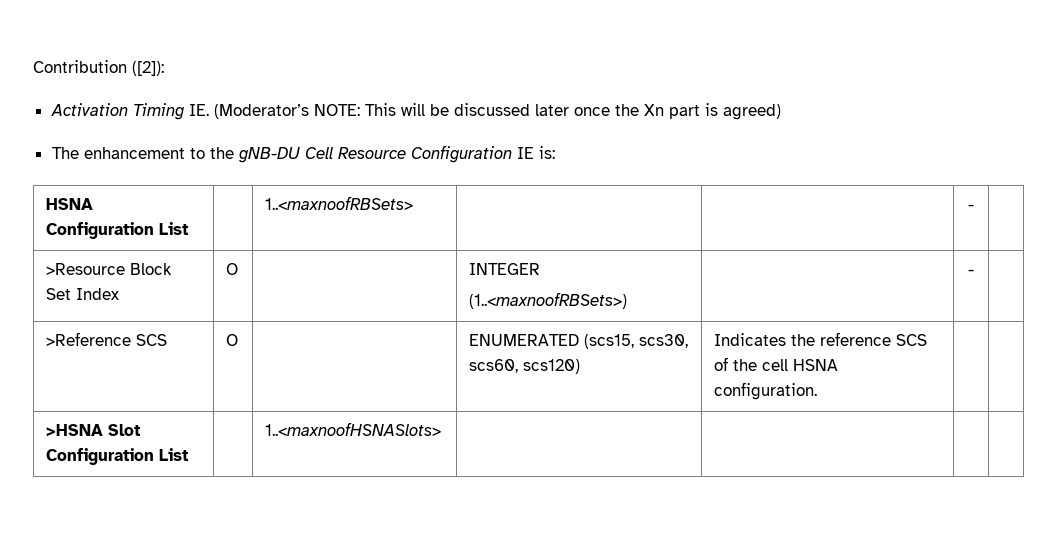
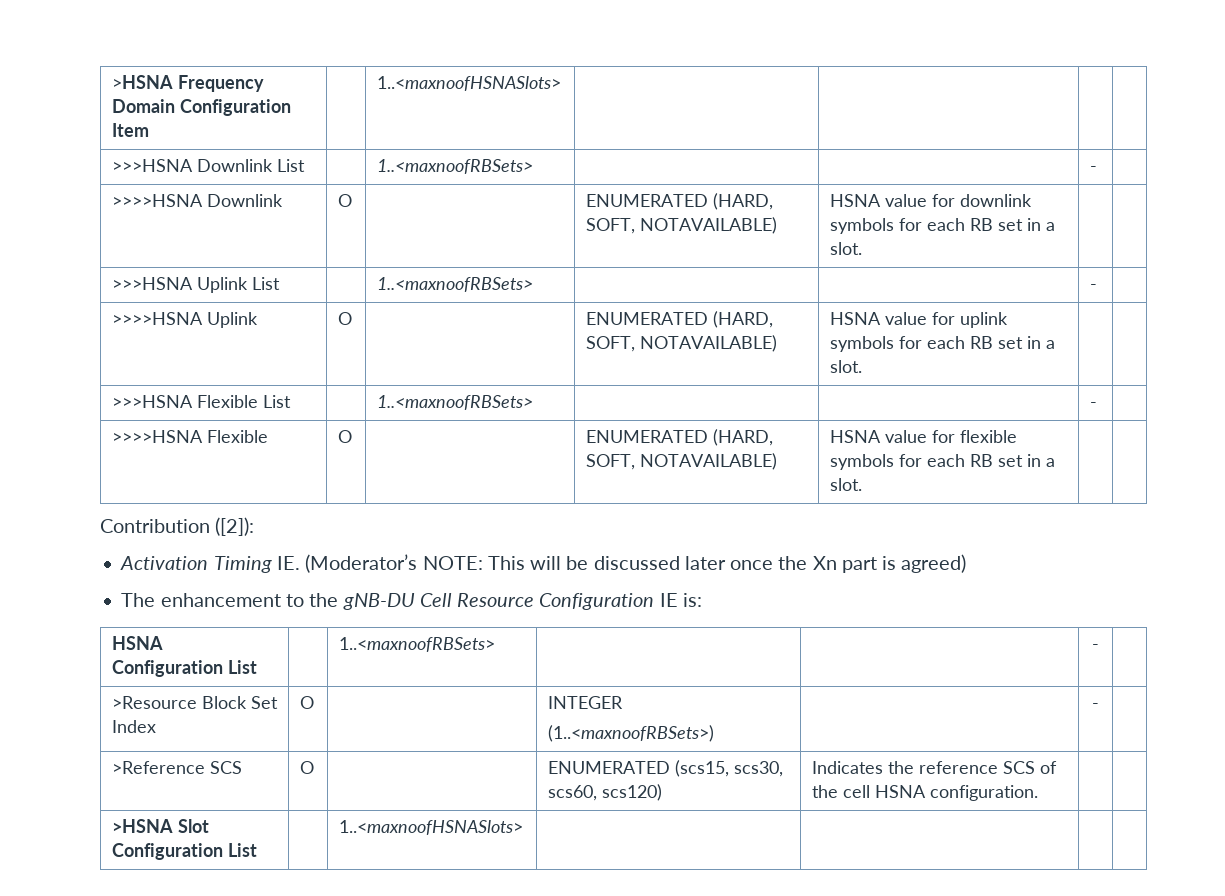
(33, 66) none -> [111,75,264,92] [111,99,291,116] [111,123,149,137] [376,76,561,91] [111,159,305,172] [376,159,533,174] [1089,166,1097,172] [111,194,283,207] [337,194,352,207] [585,193,773,210] [585,217,777,234] [829,194,1032,207] [829,218,1055,234] [829,242,862,255] [111,277,280,293] [376,277,533,292] [1089,284,1097,290] [111,312,258,328] [337,312,352,325] [585,311,773,328] [585,335,777,352] [829,312,1008,328] [829,336,1055,352] [829,360,862,373] [111,395,291,408] [376,395,533,410] [1089,402,1097,408] [111,430,268,443] [337,430,352,443] [585,429,773,446] [585,453,777,470] [829,430,1017,443] [829,454,1055,470] [829,478,862,491] >HSNA Frequency Domain Configuration Item | | 1..<maxnoofHSNASlots> | | | | // >>>HSNA Downlink List | | 1..<maxnoofRBSets> | | | - | // >>>>HSNA Downlink | O | | ENUMERATED (HARD, SOFT, NOTAVAILABLE) | HSNA value for downlink symbols for each RB set in a slot. | | // >>>HSNA Uplink List | | 1..<maxnoofRBSets> | | | - | // >>>>HSNA Uplink | O | | ENUMERATED (HARD, SOFT, NOTAVAILABLE) | HSNA value for uplink symbols for each RB set in a slot. | | // >>>HSNA Flexible List | | 1..<maxnoofRBSets> | | | - | // >>>>HSNA Flexible | O | | ENUMERATED (HARD, SOFT, NOTAVAILABLE) | HSNA value for flexible symbols for each RB set in a slot. | | //

